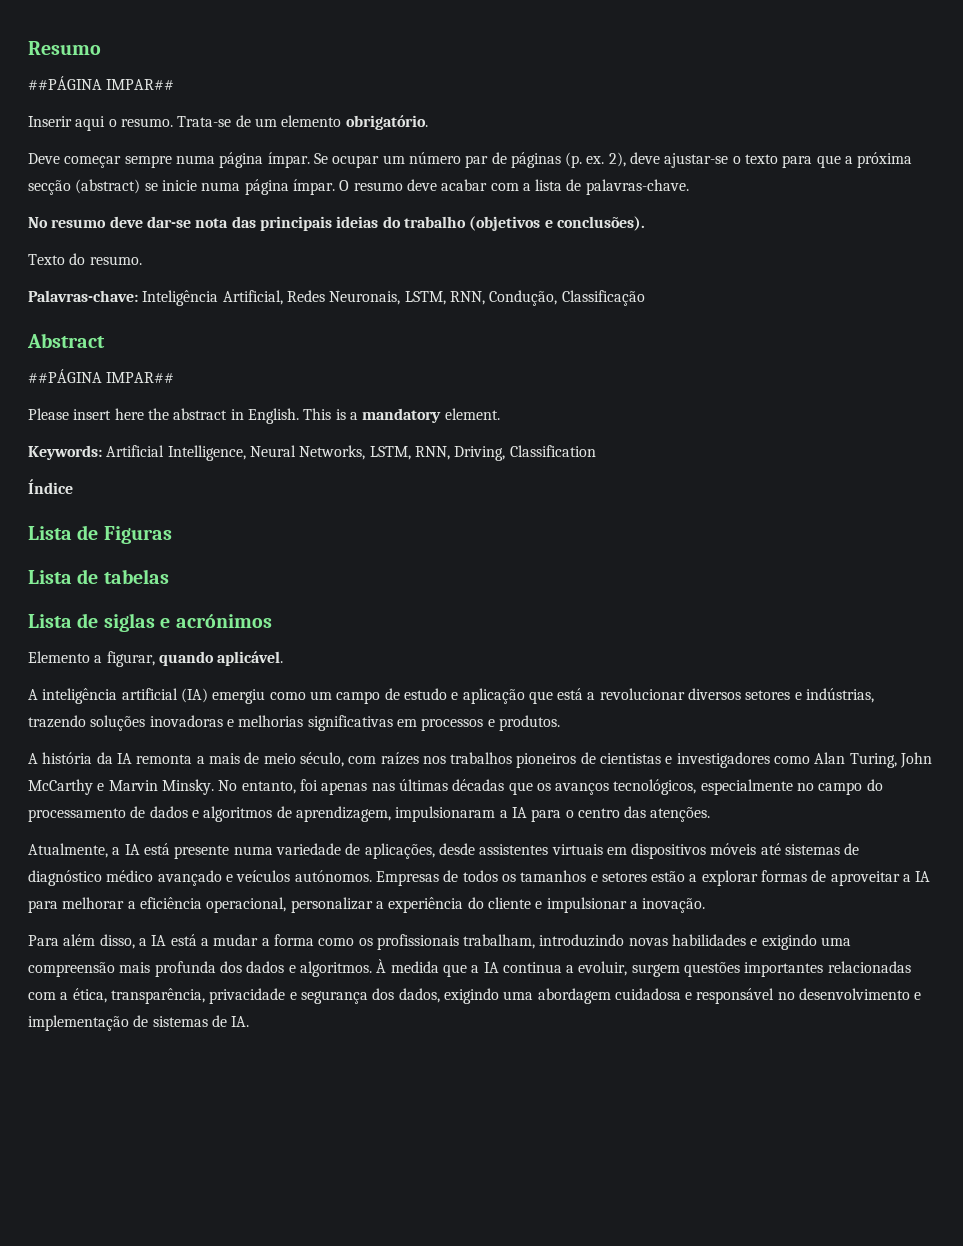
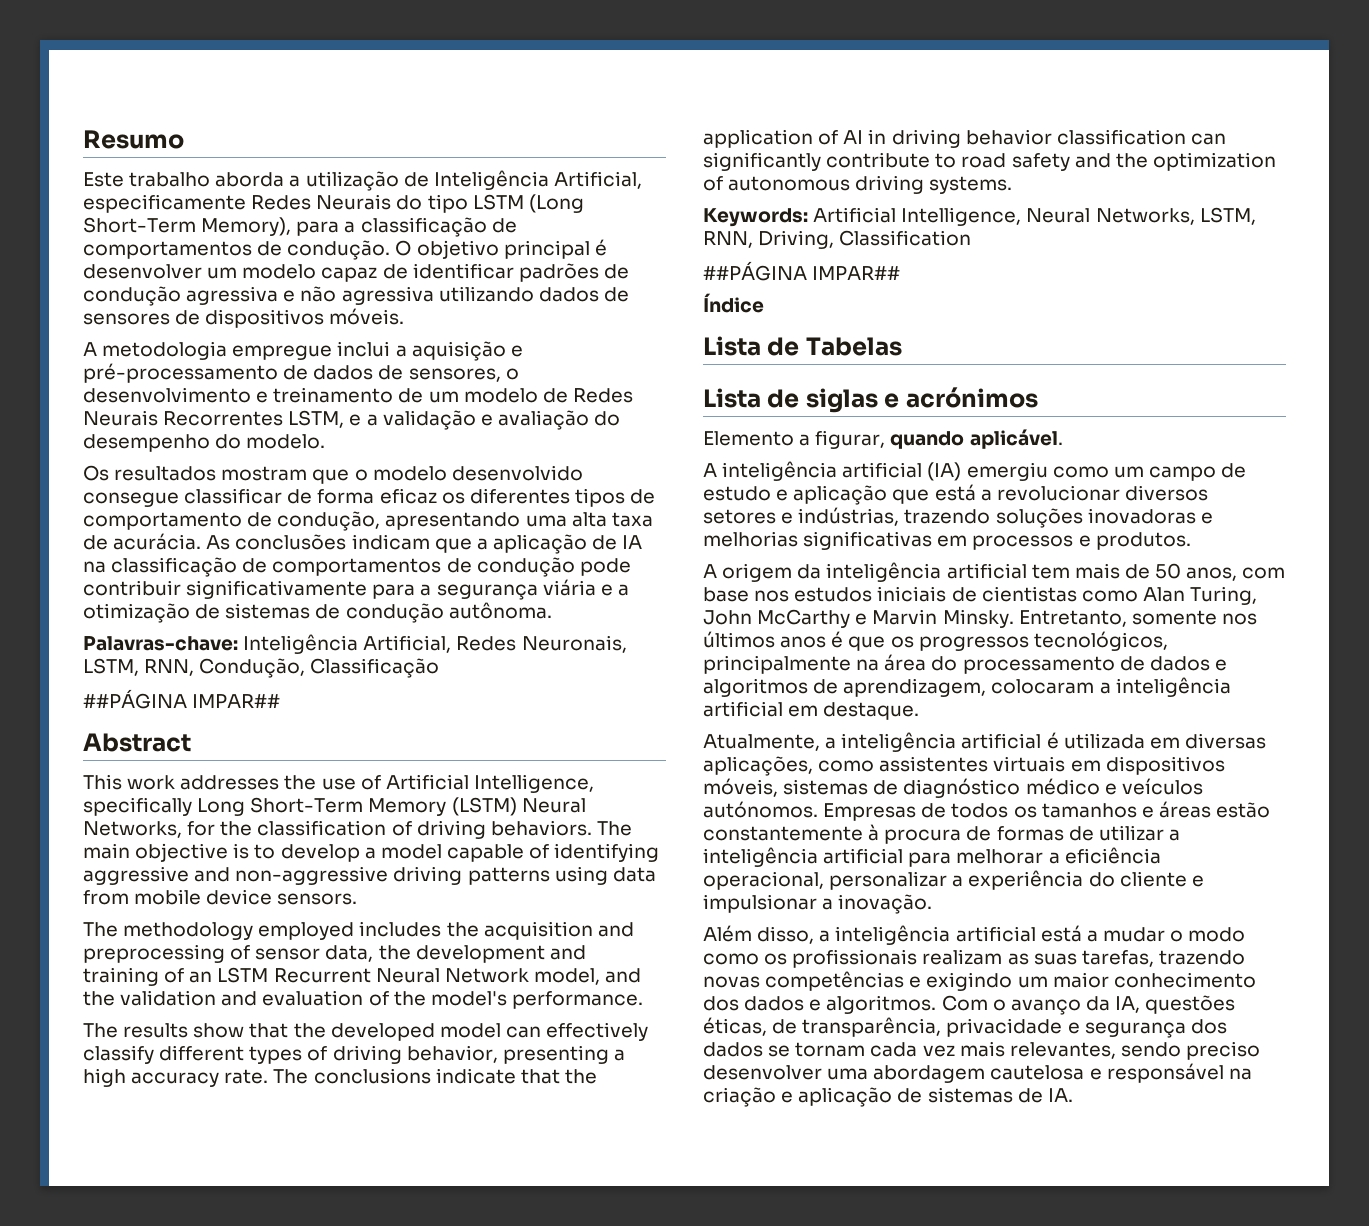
[28,76,175,90] [28,115,428,131] [28,152,913,168] [28,179,689,195] [28,216,645,231] [28,253,142,265] ##PÁGINA IMPAR## // Inserir aqui o resumo. Trata-se de um elemento obrigatório. // Deve começar sempre numa página ímpar. Se ocupar um número par de páginas (p. ex. 2), deve ajustar-se o texto para que a próxima secção (abstract) se inicie numa página ímpar. O resumo deve acabar com a lista de palavras-chave. // No resumo deve dar-se nota das principais ideias do trabalho (objetivos e conclusões). // Texto do resumo. -> [83,170,642,191] [83,194,584,213] [83,217,517,237] [83,239,607,260] [83,263,629,282] [83,286,629,306] [83,308,405,328] [83,341,523,361] [83,363,519,383] [83,387,633,403] [83,410,621,430] [83,434,326,452] [83,465,583,484] [83,488,656,507] [83,511,653,531] [83,533,643,554] [83,557,631,577] [83,579,629,600] [83,602,552,623] Este trabalho aborda a utilização de Inteligência Artificial, especificamente Redes Neurais do tipo LSTM (Long Short-Term Memory), para a classificação de comportamentos de condução. O objetivo principal é desenvolver um modelo capaz de identificar padrões de condução agressiva e não agressiva utilizando dados de sensores de dispositivos móveis. // A metodologia empregue inclui a aquisição e pré-processamento de dados de sensores, o desenvolvimento e treinamento de um modelo de Redes Neurais Recorrentes LSTM, e a validação e avaliação do desempenho do modelo. // Os resultados mostram que o modelo desenvolvido consegue classificar de forma eficaz os diferentes tipos de comportamento de condução, apresentando uma alta taxa de acurácia. As conclusões indicam que a aplicação de IA na classificação de comportamentos de condução pode contribuir significativamente para a segurança viária e a otimização de sistemas de condução autônoma.
[27,333,105,348] [28,369,175,383] [28,408,500,424] // Abstract // ##PÁGINA IMPAR## // Please insert here the abstract in English. This is a mandatory element. -> [83,689,281,709] [83,733,191,752] [83,774,594,793] [83,797,586,816] [83,820,632,839] [83,843,660,862] [83,866,656,885] [83,889,358,905] [83,921,634,940] [83,944,586,963] [83,967,642,986] [83,990,643,1009] [83,1022,649,1041] [83,1045,625,1064] [83,1068,597,1087] [703,129,1226,148] [703,152,1276,171] [703,175,1013,194] // ##PÁGINA IMPAR## // Abstract // This work addresses the use of Artificial Intelligence, specifically Long Short-Term Memory (LSTM) Neural Networks, for the classification of driving behaviors. The main objective is to develop a model capable of identifying aggressive and non-aggressive driving patterns using data from mobile device sensors. // The methodology employed includes the acquisition and preprocessing of sensor data, the development and training of an LSTM Recurrent Neural Network model, and the validation and evaluation of the model's performance. // The results show that the developed model can effectively classify different types of driving behavior, presenting a high accuracy rate. The conclusions indicate that the application of AI in driving behavior classification can significantly contribute to road safety and the optimization of autonomous driving systems.
(596, 451) none -> [703,261,901,281] // ##PÁGINA IMPAR##
[103,526,172,544] [28,569,169,584] Figuras // Lista de tabelas -> [805,337,902,356] Tabelas
[42,752,770,768] história da IA remonta a mais de meio século, com raízes nos trabalhos pioneiros de cientistas e investigadores -> [722,562,1286,582] [703,586,1077,602] origem da inteligência artificial tem mais de 50 anos, com base nos estudos iniciais de cientistas
[218,779,863,795] No entanto, foi apenas nas últimas décadas que os avanços tecnológicos, especialmente no campo -> [1018,610,1257,627] [703,631,1168,651] [703,654,927,674] Entretanto, somente nos últimos anos é que os progressos tecnológicos, principalmente na área
[395,806,711,822] [28,843,475,859] impulsionaram a IA para o centro das atenções. // Atualmente, a IA está presente numa variedade de aplicações, desde -> [991,677,1231,697] [703,701,920,720] [703,732,1266,752] [703,756,875,776] colocaram a inteligência artificial em destaque. // Atualmente, a inteligência artificial é utilizada em diversas aplicações, como
[710,843,781,855] móveis até -> [703,778,778,797] móveis,
[157,870,222,886] avançado -> (1100, 786) none
[601,870,931,886] setores estão a explorar formas de aproveitar a IA -> [1158,801,1271,818] [703,824,1180,844] [703,847,904,867] áreas estão constantemente à procura de formas de utilizar a inteligência artificial
[28,934,167,949] Para além disso, a IA -> [703,925,1036,945] Além disso, a inteligência artificial
[261,934,314,946] a forma -> [1170,927,1246,942] o modo
[463,934,852,950] [28,959,911,977] [28,988,107,1003] trabalham, introduzindo novas habilidades e exigindo uma compreensão mais profunda dos dados e algoritmos. À medida que a IA continua a evoluir, surgem questões importantes relacionadas com a ética, -> [922,949,1245,967] [703,971,1256,991] [703,995,1236,1015] [703,1017,798,1036] realizam as suas tarefas, trazendo novas competências e exigindo um maior conhecimento dos dados e algoritmos. Com o avanço da IA, questões éticas, de
[398,988,499,1004] dados, exigindo -> [703,1041,1261,1060] [703,1065,822,1080] dados se tornam cada vez mais relevantes, sendo preciso desenvolver
[614,988,681,1000] cuidadosa -> [990,1065,1085,1080] cautelosa
[777,988,922,1000] [28,1015,129,1031] no desenvolvimento e implementação -> [1228,1068,1252,1080] [703,1087,893,1107] na criação e aplicação

